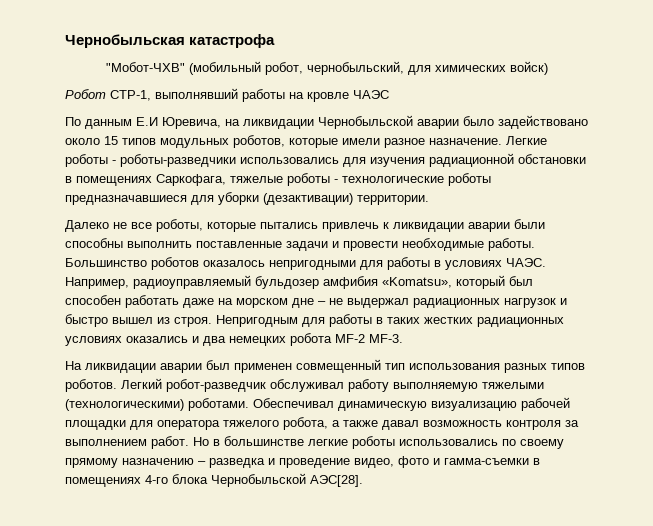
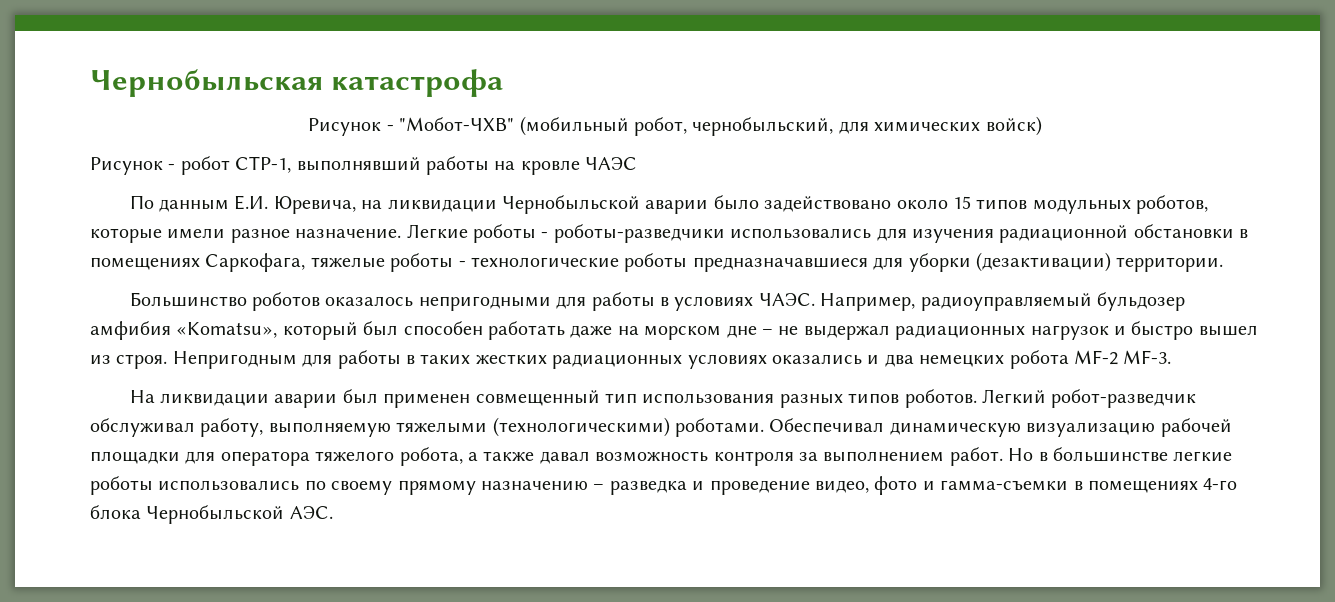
(276, 41) none -> [308,118,394,136] Рисунок -
[65,89,106,99] Робот -> [90,156,230,175] Рисунок - робот
[136,117,158,126] Е.И -> [234,195,269,210] Е.И.
[65,219,545,232] [65,238,535,251] Далеко не все роботы, которые пытались привлечь к ликвидации аварии были способны выполнить поставленные задачи и провести необходимые работы. -> (1224, 264) none
[348,379,389,392] работу -> [200,418,264,437] работу,
[310,475,363,487] АЭС[28]. -> [289,506,333,519] АЭС.

